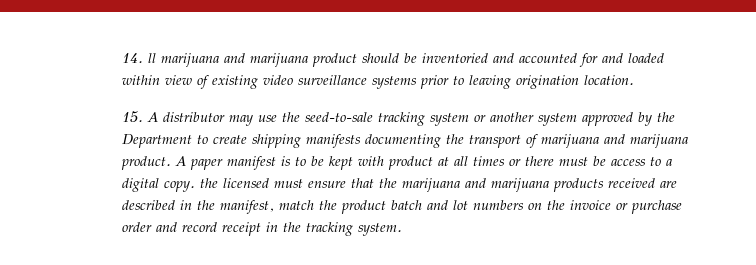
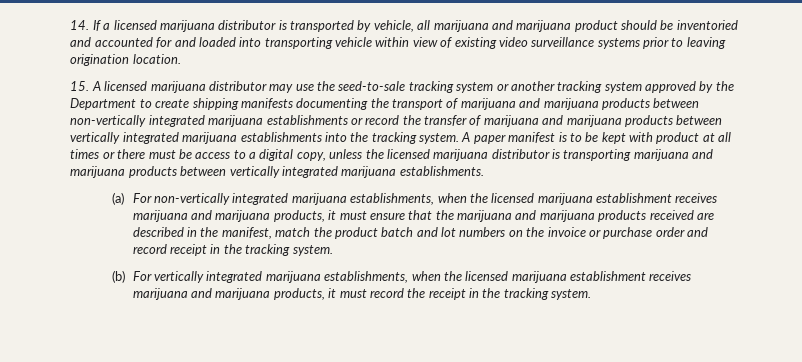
[148,53,157,63] ll -> [92,20,431,32] If a licensed marijuana distributor is transported by vehicle, all
(665, 58) none -> [239,37,373,49] into transporting vehicle
(159, 117) none -> [104,81,206,93] licensed marijuana
(535, 117) none -> [557,81,603,93] tracking
[121,156,172,170] product. -> [601,98,700,110] [70,115,723,127] [70,132,460,144] products between non-vertically integrated marijuana establishments or record the transfer of marijuana and marijuana products between vertically integrated marijuana establishments into the tracking system.
[164,178,270,192] copy. the licensed -> [296,149,714,161] [70,166,484,178] [111,192,718,205] [132,210,337,222] copy, unless the licensed marijuana distributor is transporting marijuana and marijuana products between vertically integrated marijuana establishments. // (a) For non-vertically integrated marijuana establishments, when the licensed marijuana establishment receives marijuana and marijuana products, it
(403, 229) none -> [111,270,692,283] [132,288,592,300] // (b) For vertically integrated marijuana establishments, when the licensed marijuana establishment receives marijuana and marijuana products, it must record the receipt in the tracking system.

